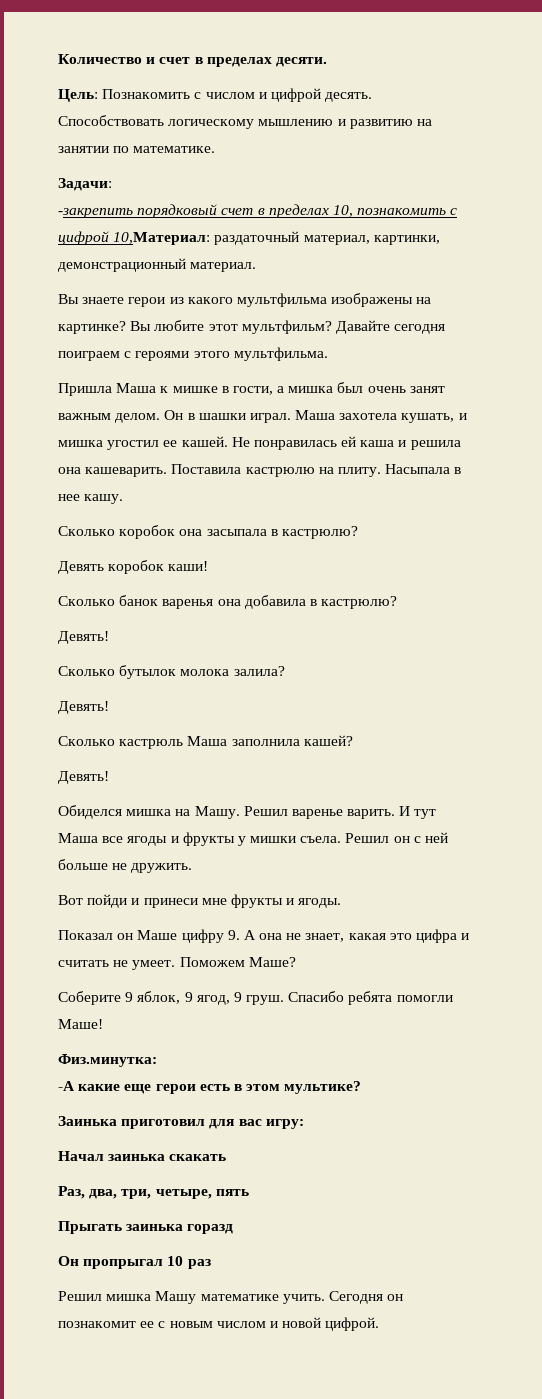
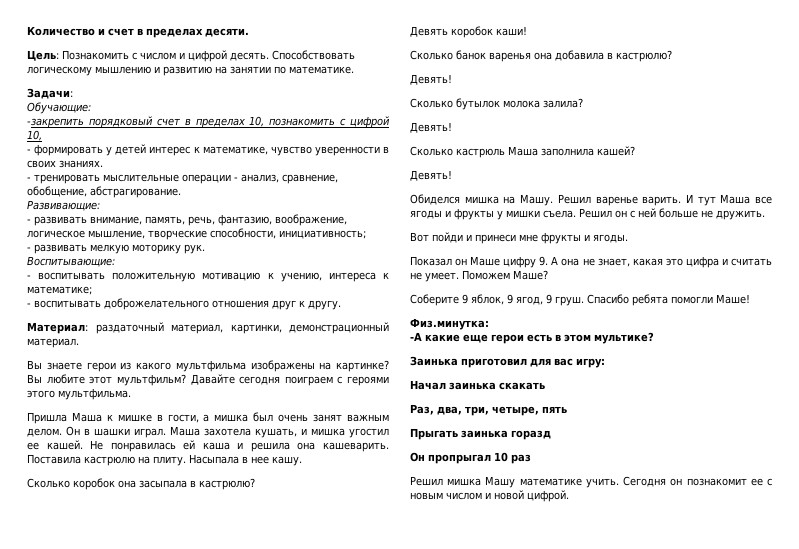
(112, 184) none -> [27,102,91,114] // Обучающие:
[113,232,211,245] 10,Материал: -> [27,130,42,141] [27,144,389,156] [27,160,103,168] [27,174,338,184] [27,186,181,198] [27,200,100,211] [27,214,347,226] [27,228,366,240] [27,244,205,254] [27,256,115,267] [27,272,389,282] [27,286,92,295] [27,298,341,310] [27,322,88,334] 10, // - формировать у детей интерес к математике, чувство уверенности в своих знаниях. // - тренировать мыслительные операции - анализ, сравнение, обобщение, абстрагирование. // Развивающие: // - развивать внимание, память, речь, фантазию, воображение, логическое мышление, творческие способности, инициативность; // - развивать мелкую моторику рук. // Воспитывающие: // - воспитывать положительную мотивацию к учению, интереса к математике; // - воспитывать доброжелательного отношения друг к другу. // Материал:

